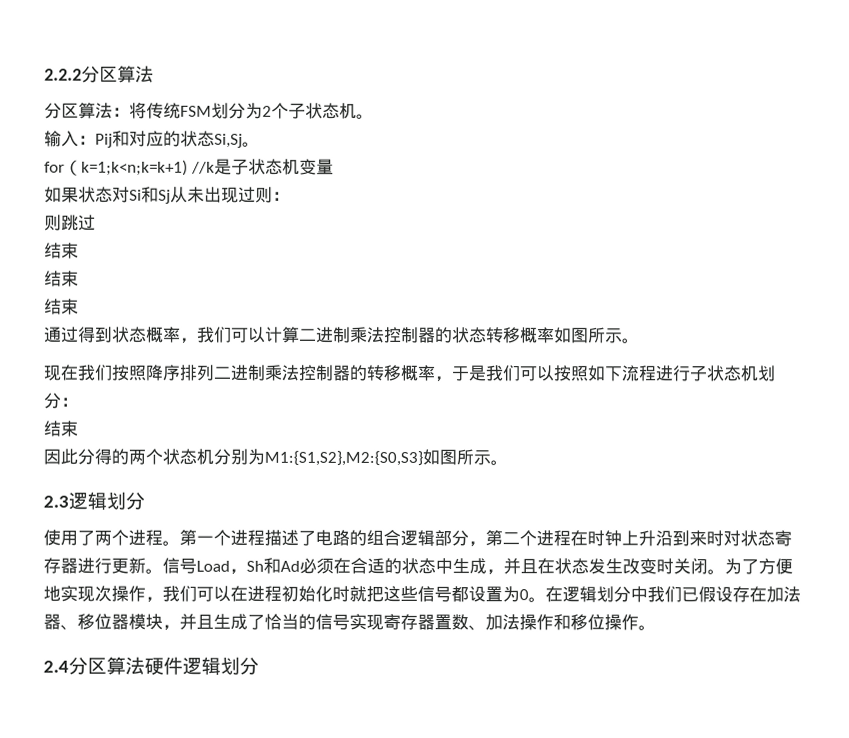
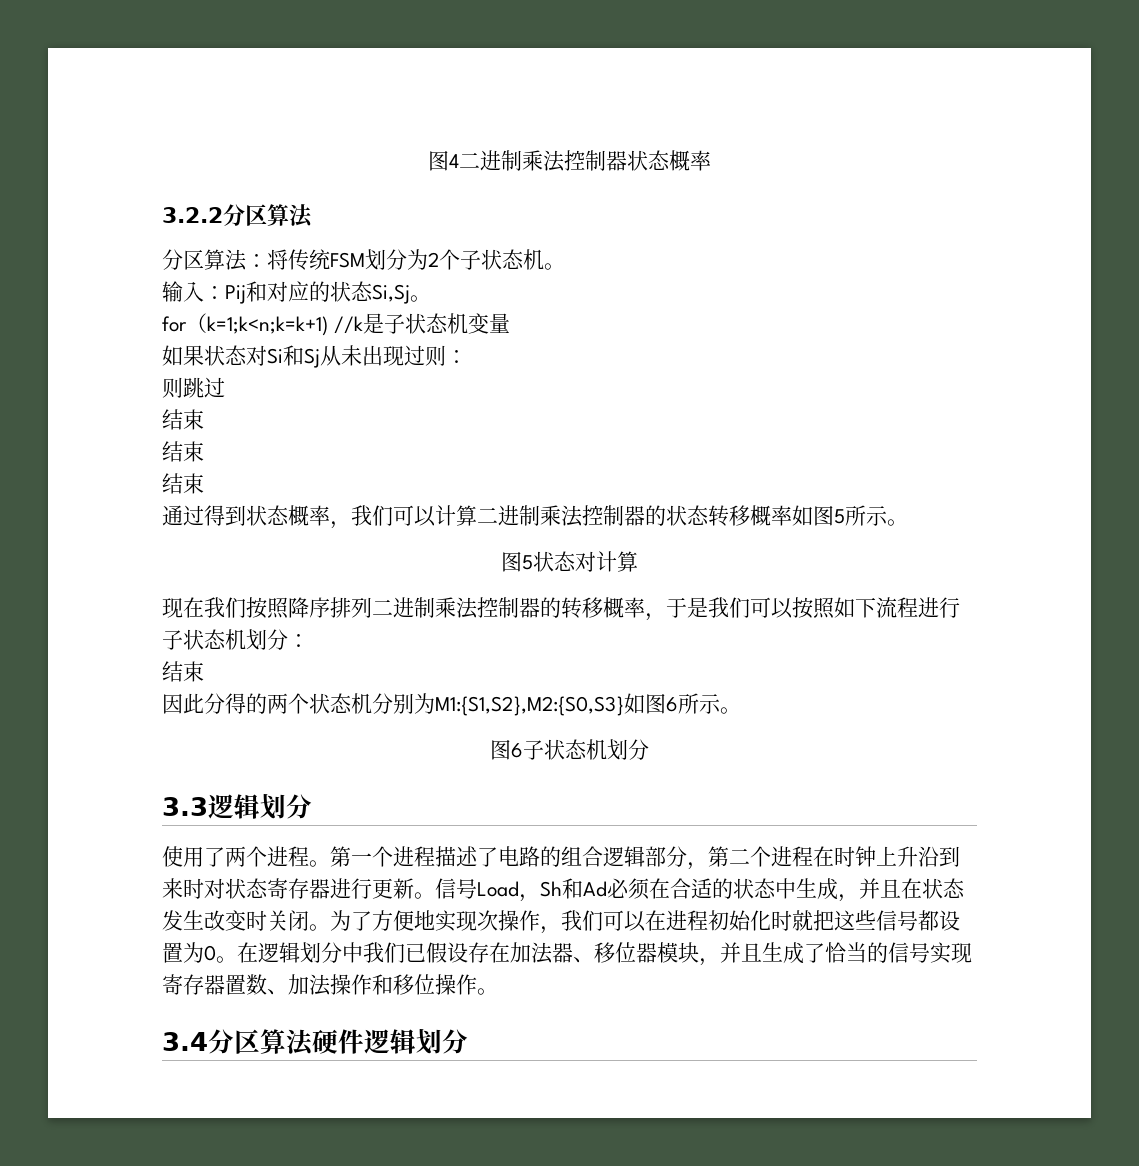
[44,68,82,81] 2.2.2 -> [428,150,711,172] [162,207,223,223] 图4二进制乘法控制器状态概率 // 3.2.2
[588,327,640,344] 所示。 -> [834,505,908,526] [501,551,638,572] 5所示。 // 图5状态对计算
[456,449,508,466] [43,495,69,508] 所示。 // 2.3 -> [666,693,741,714] [490,739,649,760] [162,797,208,816] 6所示。 // 图6子状态机划分 // 3.3
[43,660,69,673] 2.4 -> [162,1032,208,1051] 3.4

